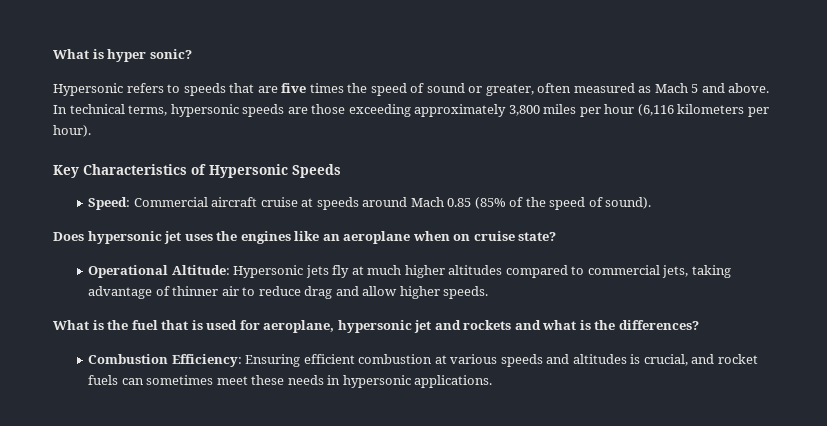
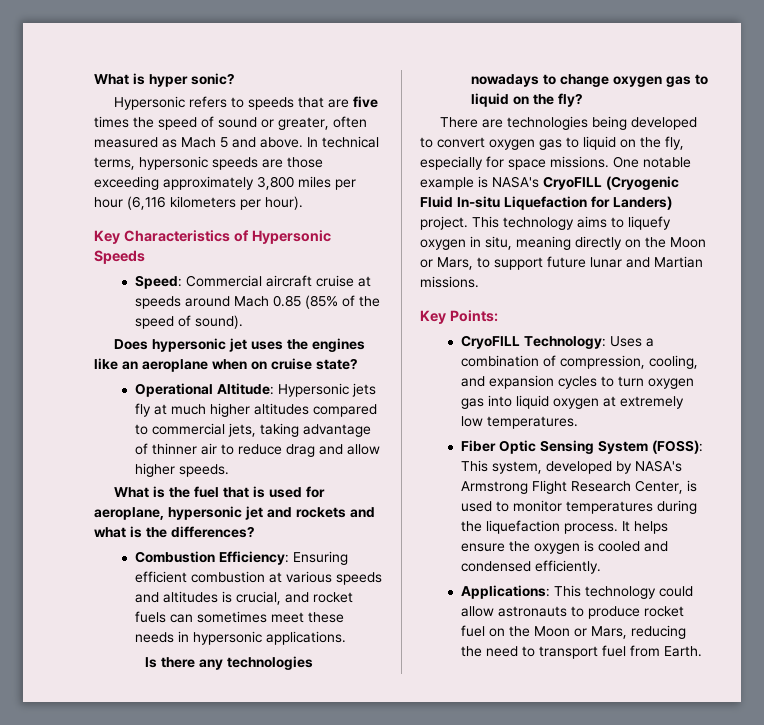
(493, 381) none -> [144,656,313,670] [470,74,708,87] [470,93,583,107] [439,116,697,130] [420,136,684,150] [420,156,691,170] [420,176,679,190] [420,196,672,210] [420,216,671,230] [420,236,706,250] [420,256,703,270] [420,276,479,288] [420,310,498,324] [460,335,654,349] [460,355,698,369] [460,375,694,389] [460,395,684,409] [460,416,578,429] [460,440,703,454] [460,460,682,474] [460,480,697,494] [460,500,697,514] [460,520,668,534] [460,540,668,554] [460,560,601,574] [460,585,693,599] [460,606,684,619] [460,625,686,639] [460,645,702,659] // Is there any technologies nowadays to change oxygen gas to liquid on the fly? // There are technologies being developed to convert oxygen gas to liquid on the fly, especially for space missions. One notable example is NASA's CryoFILL (Cryogenic Fluid In-situ Liquefaction for Landers) project. This technology aims to liquefy oxygen in situ, meaning directly on the Moon or Mars, to support future lunar and Martian missions. // Key Points: // CryoFILL Technology: Uses a combination of compression, cooling, and expansion cycles to turn oxygen gas into liquid oxygen at extremely low temperatures. // Fiber Optic Sensing System (FOSS): This system, developed by NASA's Armstrong Flight Research Center, is used to monitor temperatures during the liquefaction process. It helps ensure the oxygen is cooled and condensed efficiently. // Applications: This technology could allow astronauts to produce rocket fuel on the Moon or Mars, reducing the need to transport fuel from Earth.

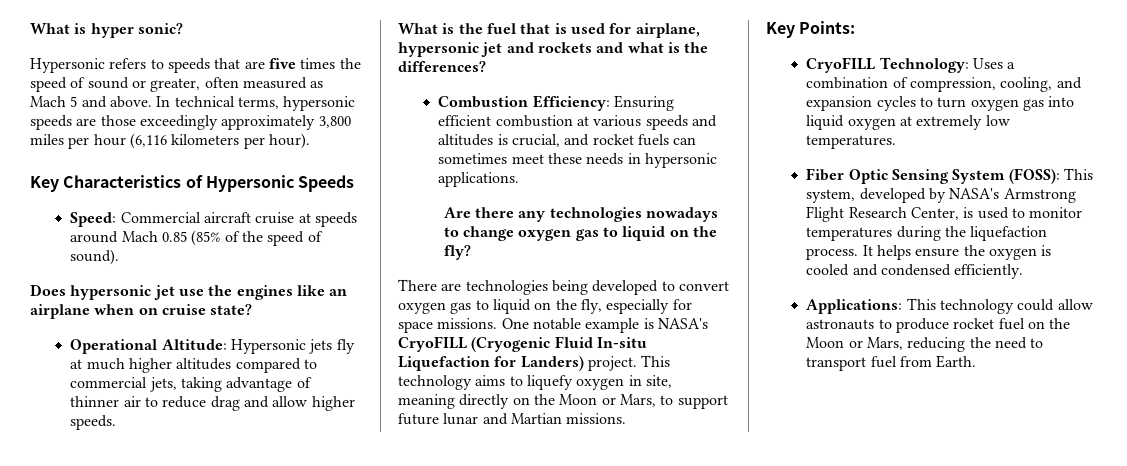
[94,176,159,190] exceeding -> [139,115,218,130] exceedingly
[250,341,283,350] uses -> [178,289,204,296] use
[142,359,208,372] aeroplane -> [30,304,90,319] airplane
[94,507,164,520] aeroplane, -> [635,23,700,38] airplane,
[144,657,157,668] Is -> [443,207,471,218] Are
[485,236,512,250] situ, -> [645,375,672,388] site,

